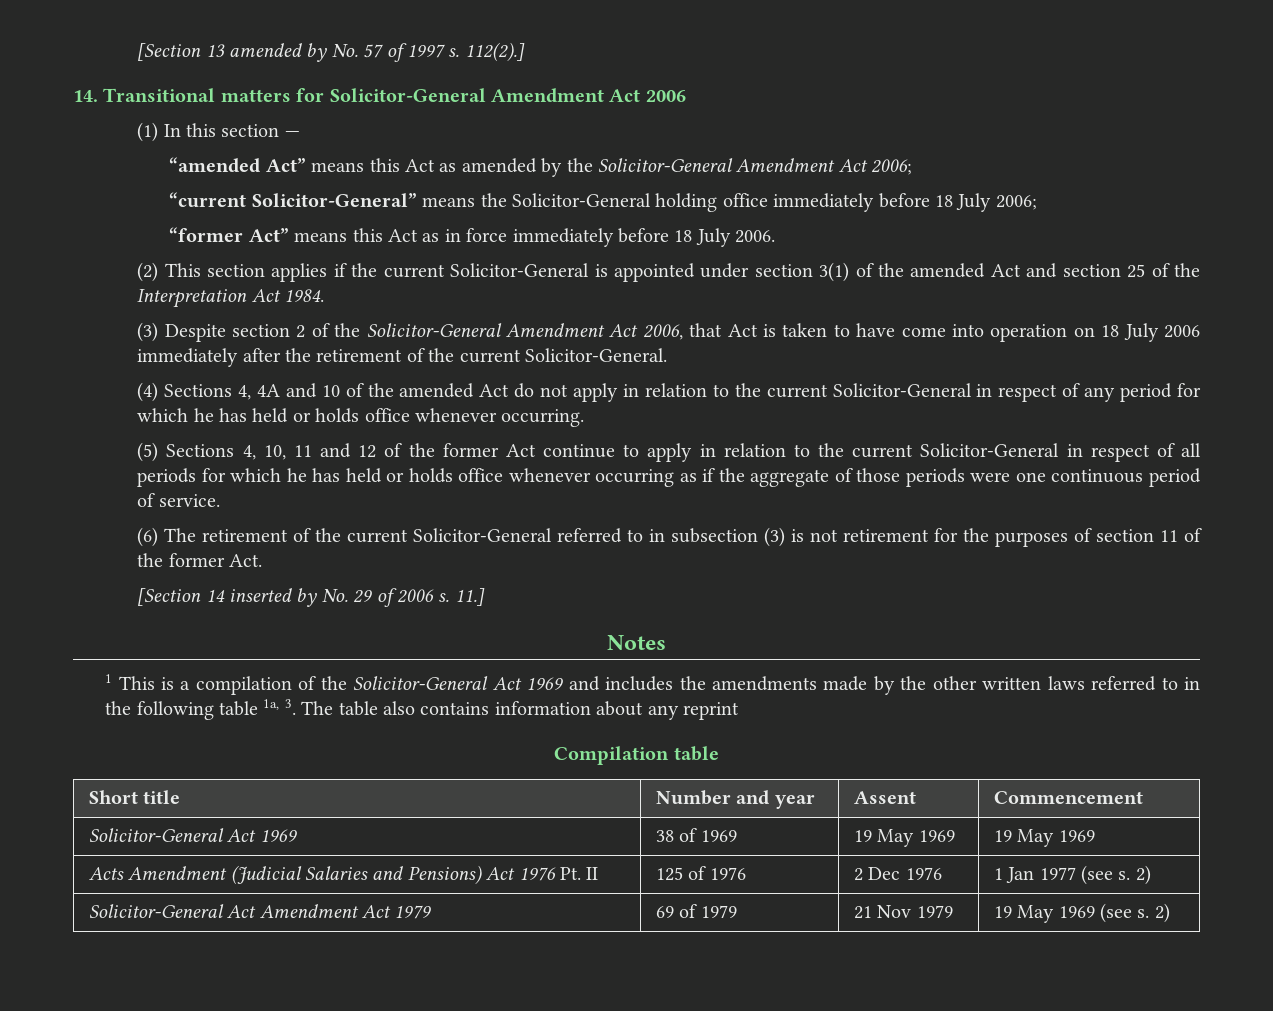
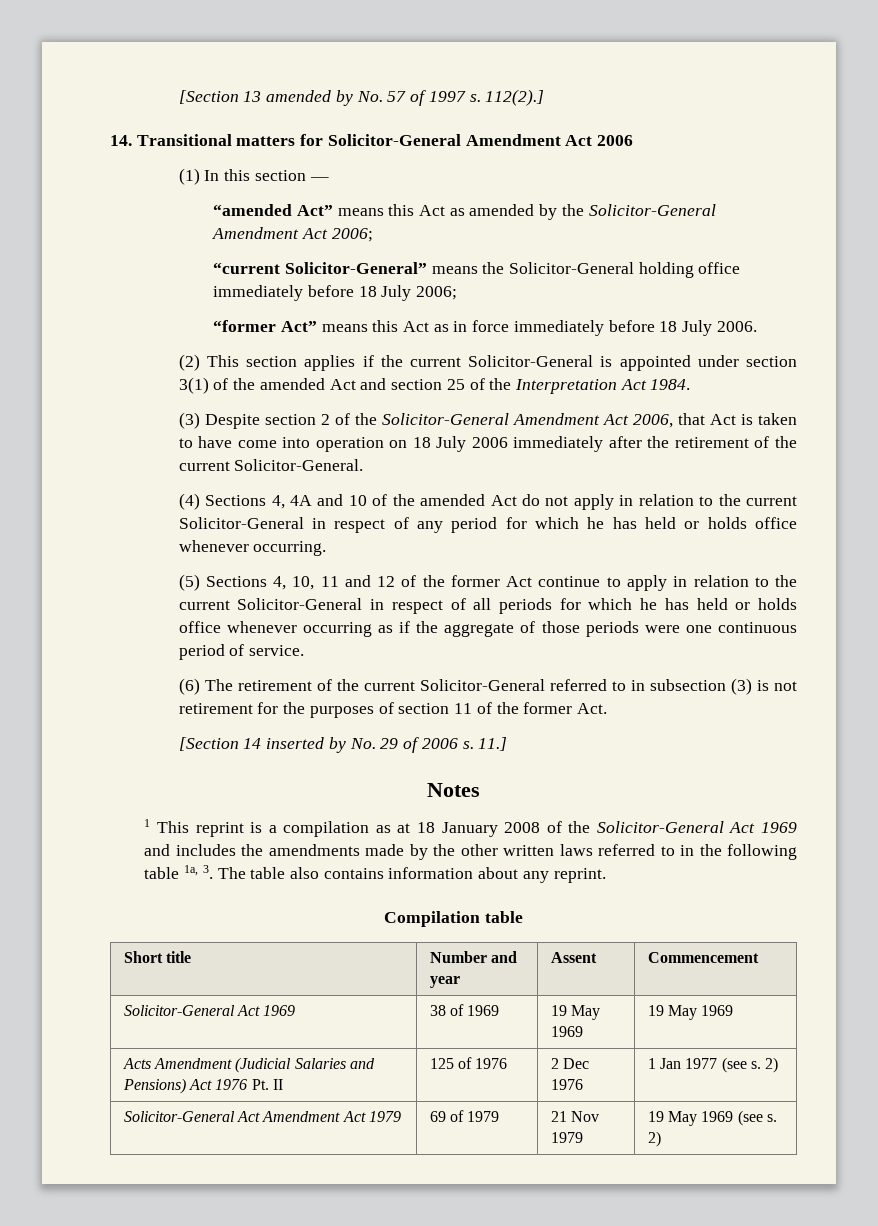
(155, 683) none -> [195,822,244,837] reprint
(292, 685) none -> [375,822,541,837] as at 18 January 2008
[682,702,739,720] reprint -> [553,868,606,883] reprint.

